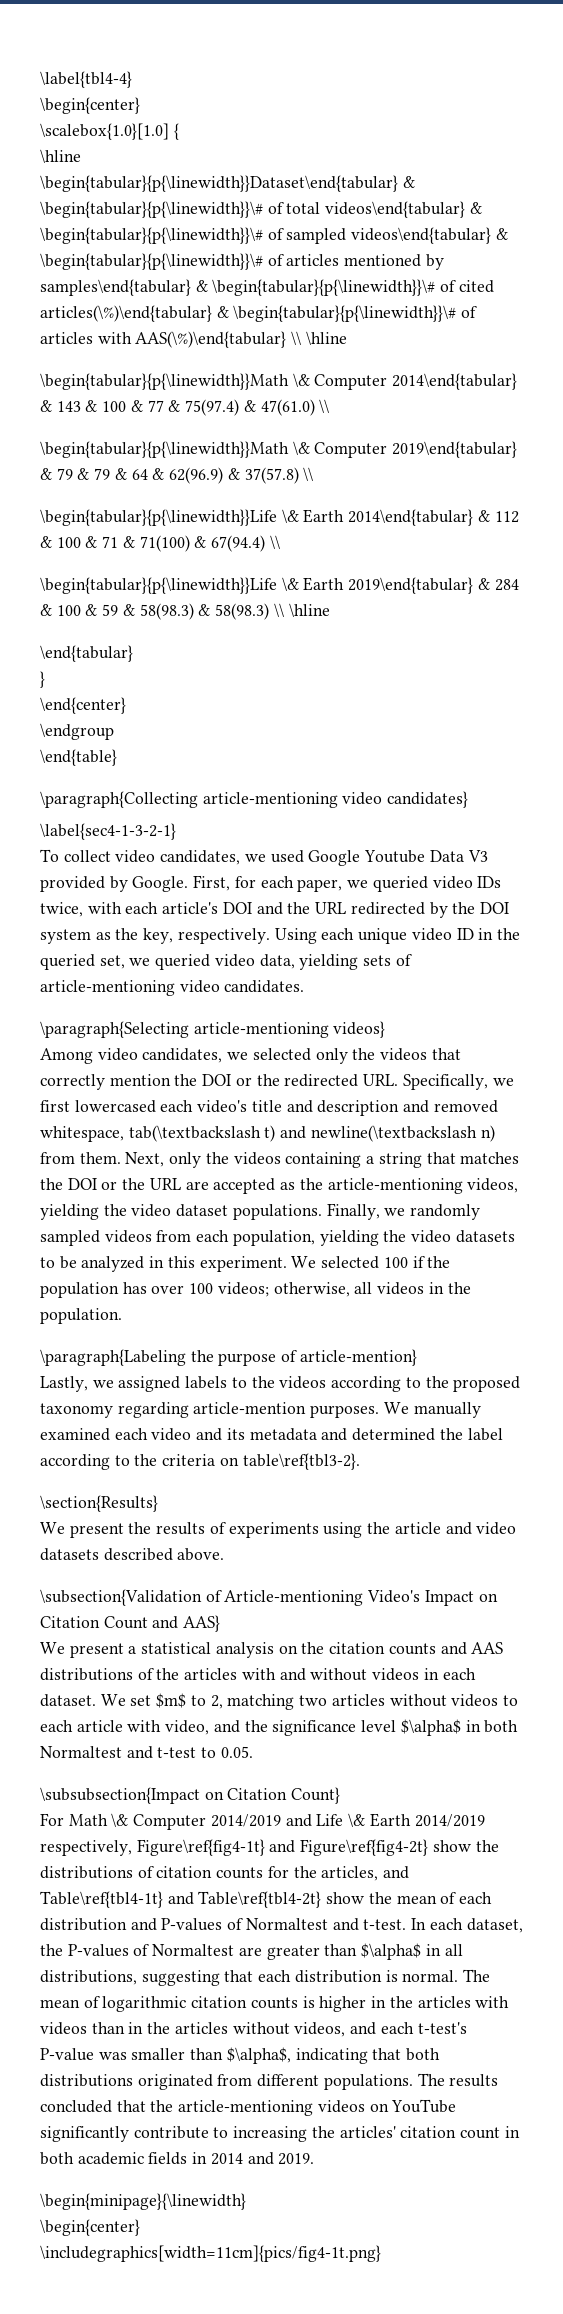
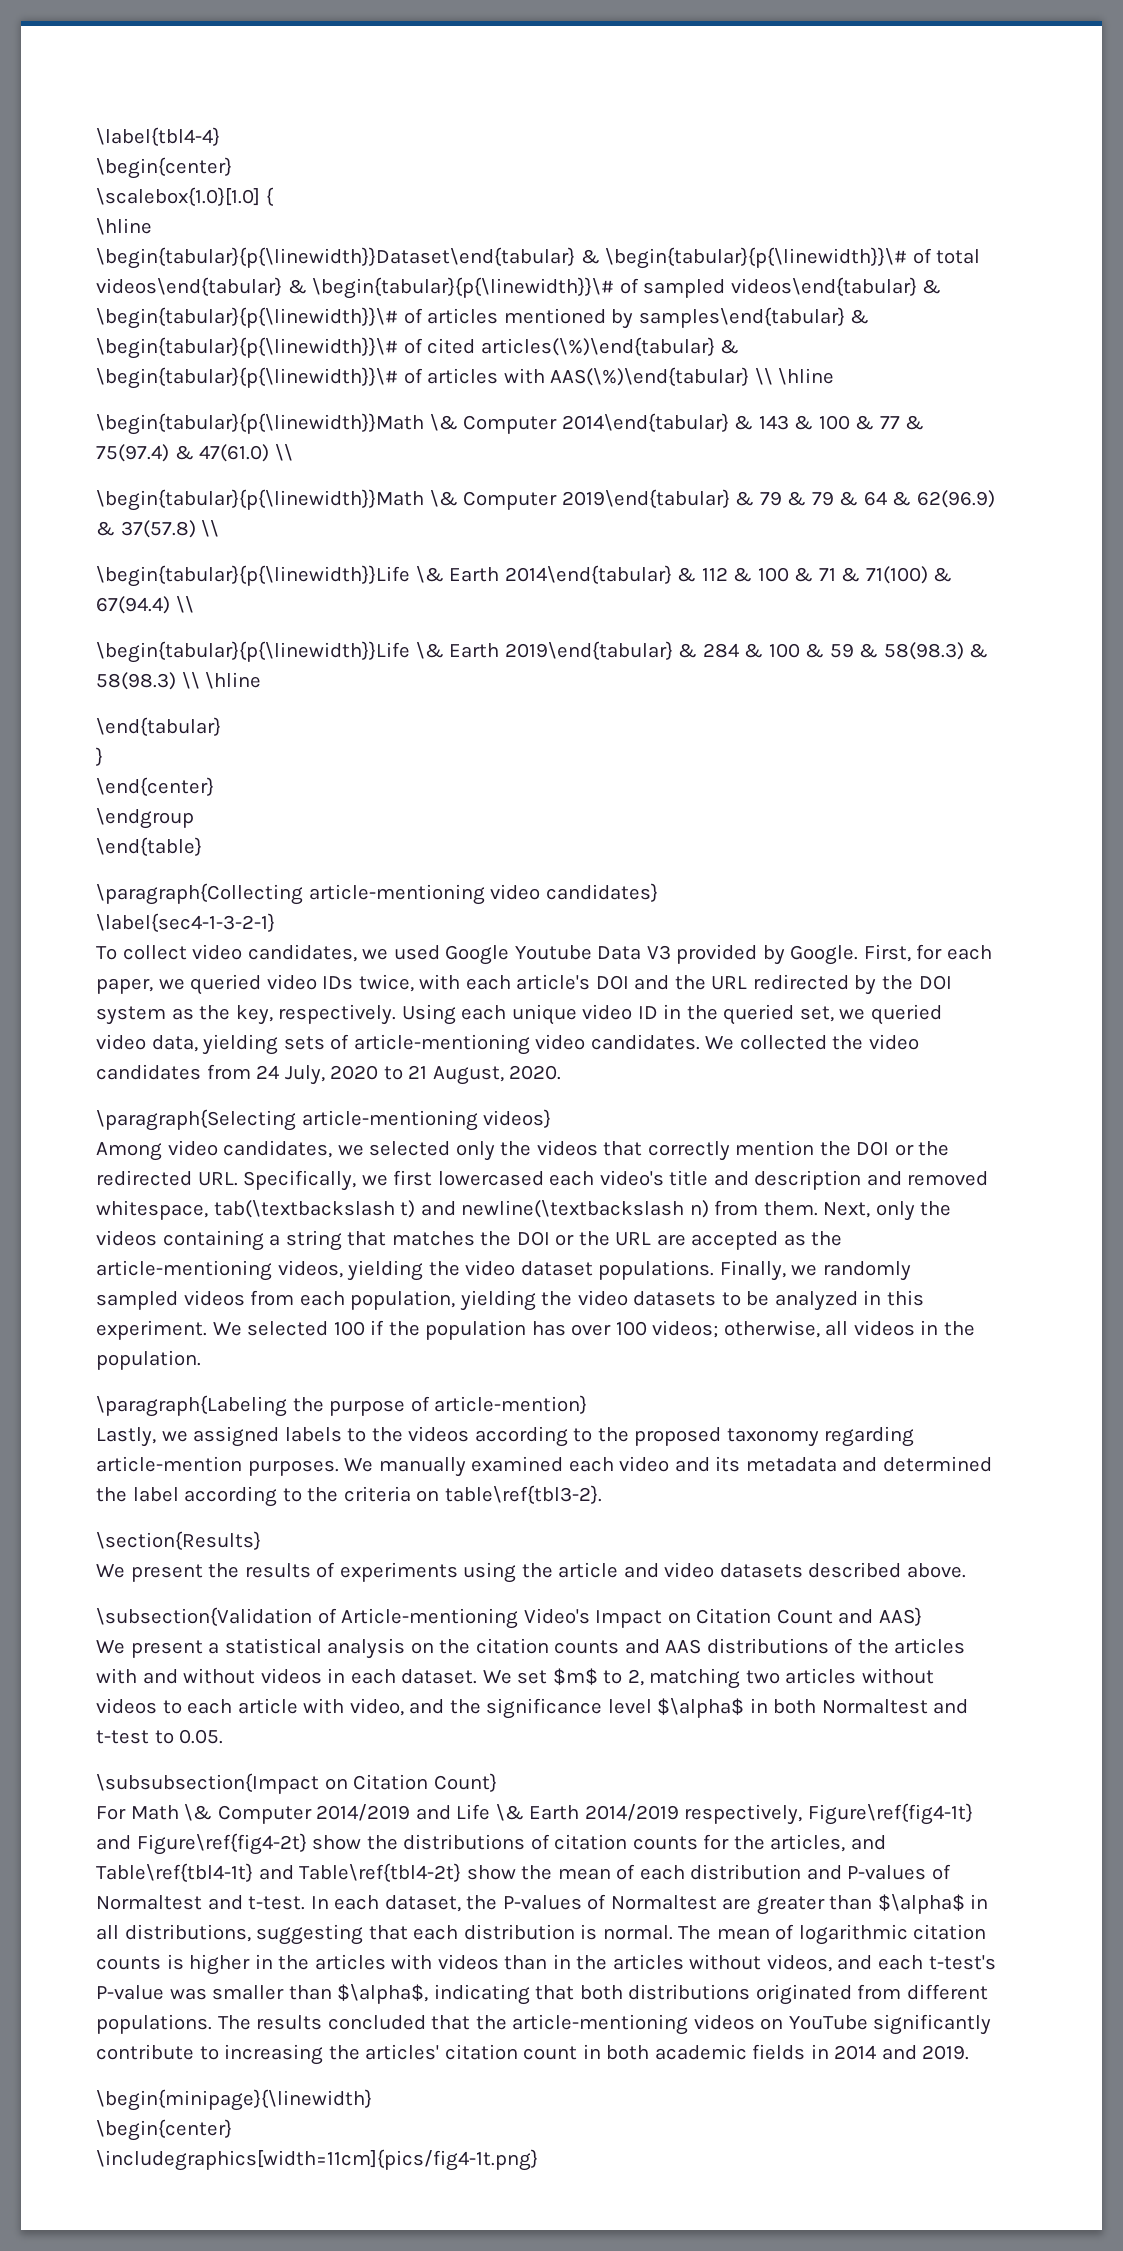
(305, 986) none -> [705,1034,919,1050] [96,1064,562,1085] We collected the video candidates from 24 July, 2020 to 21 August, 2020.

